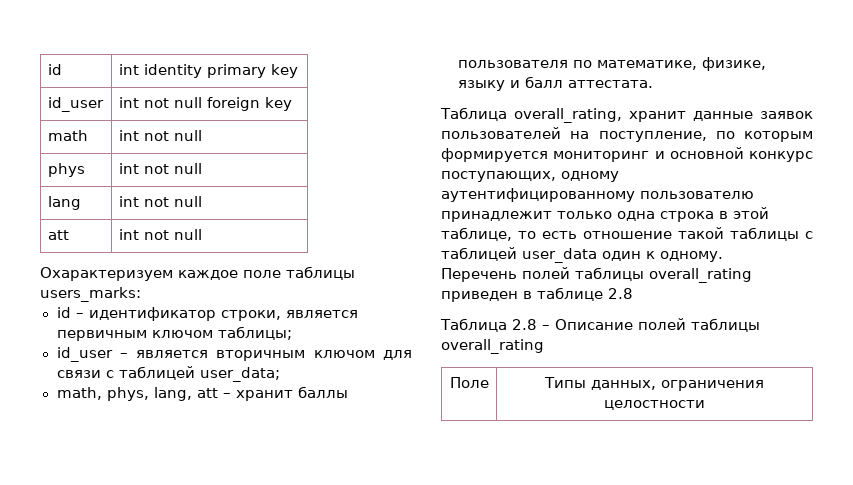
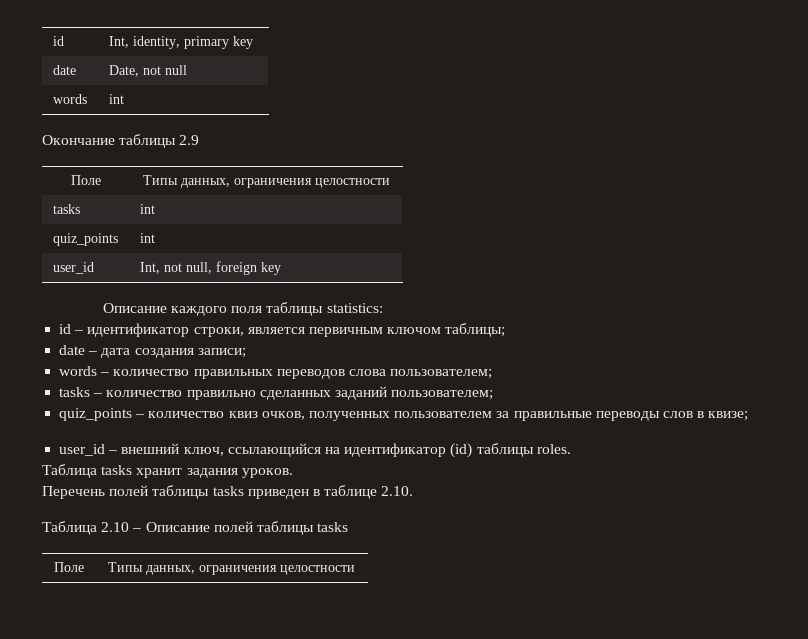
[118,64,202,78] int identity -> [108,36,180,49] Int, identity,
[47,97,104,112] [118,97,292,111] [47,130,88,141] [118,130,202,141] [47,163,85,177] [118,163,202,174] [47,196,81,210] [118,196,202,207] [47,230,69,240] [118,229,202,240] [40,266,355,281] [40,287,141,302] id_user | int not null foreign key // math | int not null // phys | int not null // lang | int not null // att | int not null // Охарактеризуем каждое поле таблицы users_marks: -> [52,65,76,75] [108,65,187,77] [52,94,87,104] [108,94,124,104] [42,134,200,148] [71,175,101,185] [142,175,390,188] [52,204,80,214] [139,204,155,214] [52,233,118,246] [139,233,155,243] [52,262,94,274] [139,261,281,275] [102,302,383,316] date | Date, not null // words | int // Окончание таблицы 2.9 // Поле | Типы данных, ограничения целостности // tasks | int // quiz_points | int // user_id | Int, not null, foreign key // Описание каждого поля таблицы statistics:
[56,347,412,362] [56,366,280,382] [56,386,348,401] [457,57,766,71] [457,76,653,91] [440,107,813,123] [441,127,813,142] [441,147,813,162] [441,171,619,182] [441,188,754,202] [441,207,769,222] [441,227,813,241] [441,247,723,263] id_user – является вторичным ключом для связи с таблицей user_data; // math, phys, lang, att – хранит баллы пользователя по математике, физике, языку и балл аттестата. // Таблица overall_rating, хранит данные заявок пользователей на поступление, по которым формируется мониторинг и основной конкурс поступающих, одному аутентифицированному пользователю принадлежит только одна строка в этой таблице, то есть отношение такой таблицы с таблицей user_data один к одному. -> [59,345,246,358] [59,366,493,379] [59,386,494,400] [59,408,749,421] [59,443,571,458] [42,464,293,478] date – дата создания записи; // words – количество правильных переводов слова пользователем; // tasks – количество правильно сделанных заданий пользователем; // quiz_points – количество квиз очков, полученных пользователем за правильные переводы слов в квизе; // user_id – внешний ключ, ссылающийся на идентификатор (id) таблицы roles. // Таблица tasks хранит задания уроков.
[649,268,752,283] overall_rating -> [212,486,244,496] tasks
[608,288,633,299] [440,318,537,332] 2.8 // Таблица 2.8 -> [381,486,414,496] [42,521,130,535] 2.10. // Таблица 2.10
[441,339,544,354] overall_rating -> [317,522,349,532] tasks

